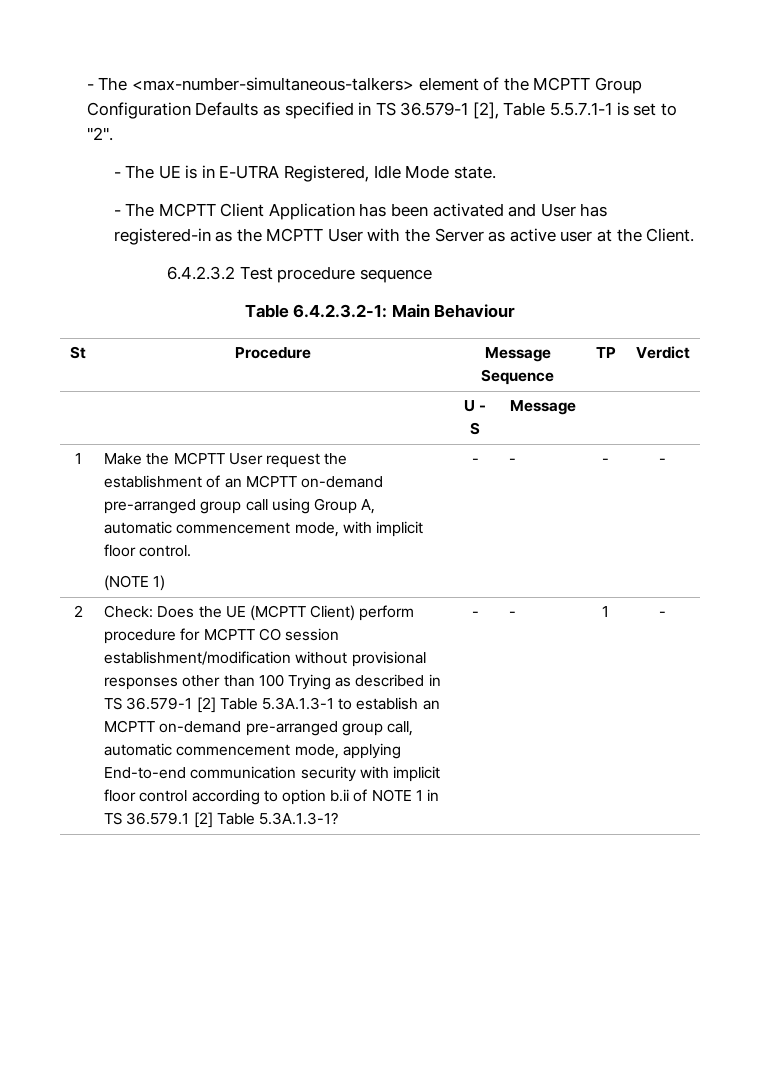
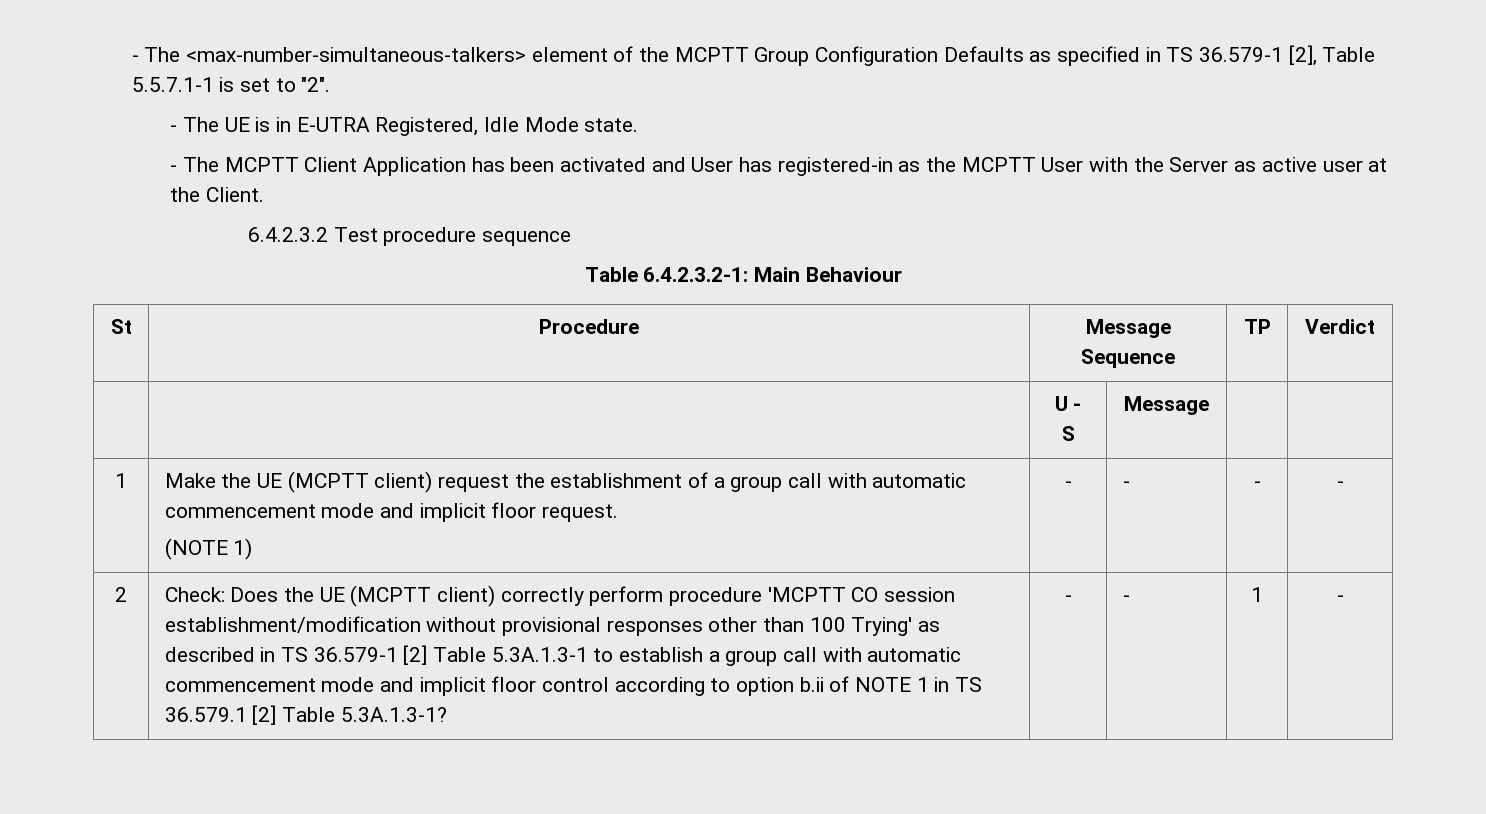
[173,452,263,465] MCPTT User -> [256,471,433,493] UE (MCPTT client)
[224,475,384,488] [104,498,376,514] [104,521,424,537] [104,544,192,557] an MCPTT on-demand pre-arranged group call using Group A, automatic commencement mode, with implicit floor control. -> [713,473,967,492] [164,502,618,522] a group call with automatic commencement mode and implicit floor request.
[310,605,415,621] [104,628,255,644] Client) perform procedure for MCPTT -> [436,585,846,607] client) correctly perform procedure 'MCPTT
[288,674,332,690] Trying -> [851,617,913,636] Trying'
[422,700,440,710] [104,720,414,736] [104,743,401,759] [104,766,389,782] an MCPTT on-demand pre-arranged group call, automatic commencement mode, applying End-to-end communication security with -> [708,647,962,666] [164,677,414,692] a group call with automatic commencement mode and

